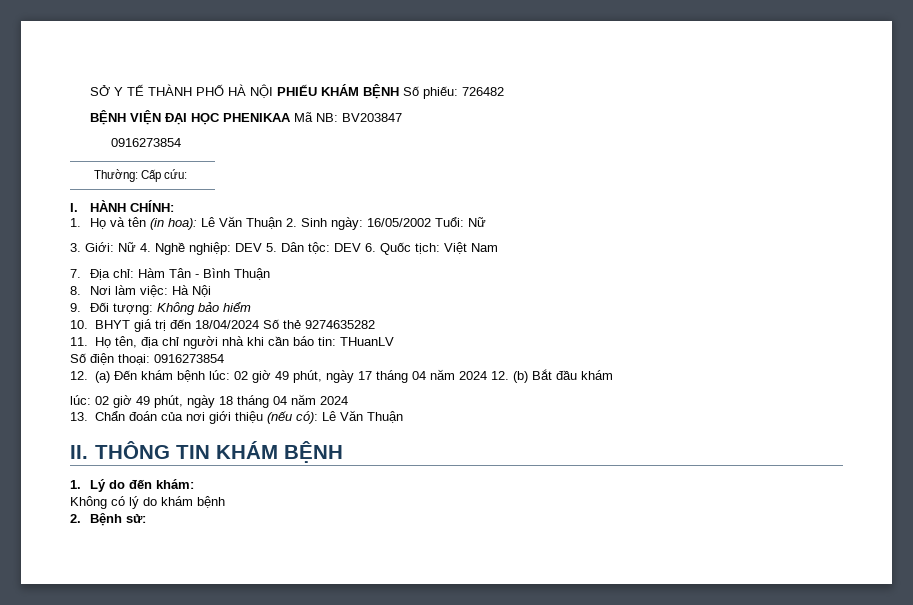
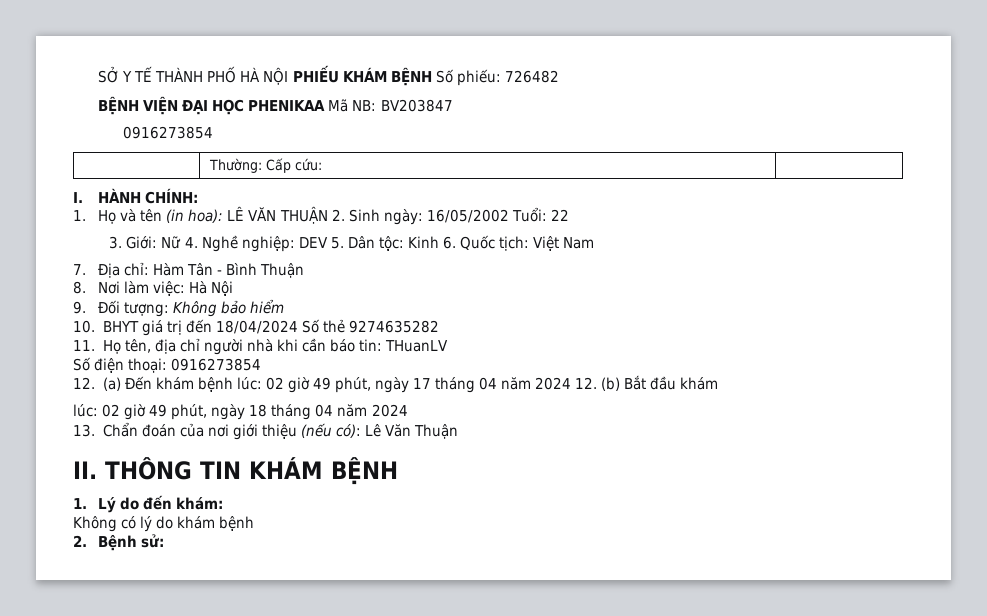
[201,216,283,229] Lê Văn Thuận -> [227,206,328,224] LÊ VĂN THUẬN
[468,217,487,227] Nữ -> [550,209,569,221] 22
[334,243,361,252] DEV -> [407,236,439,248] Kinh

